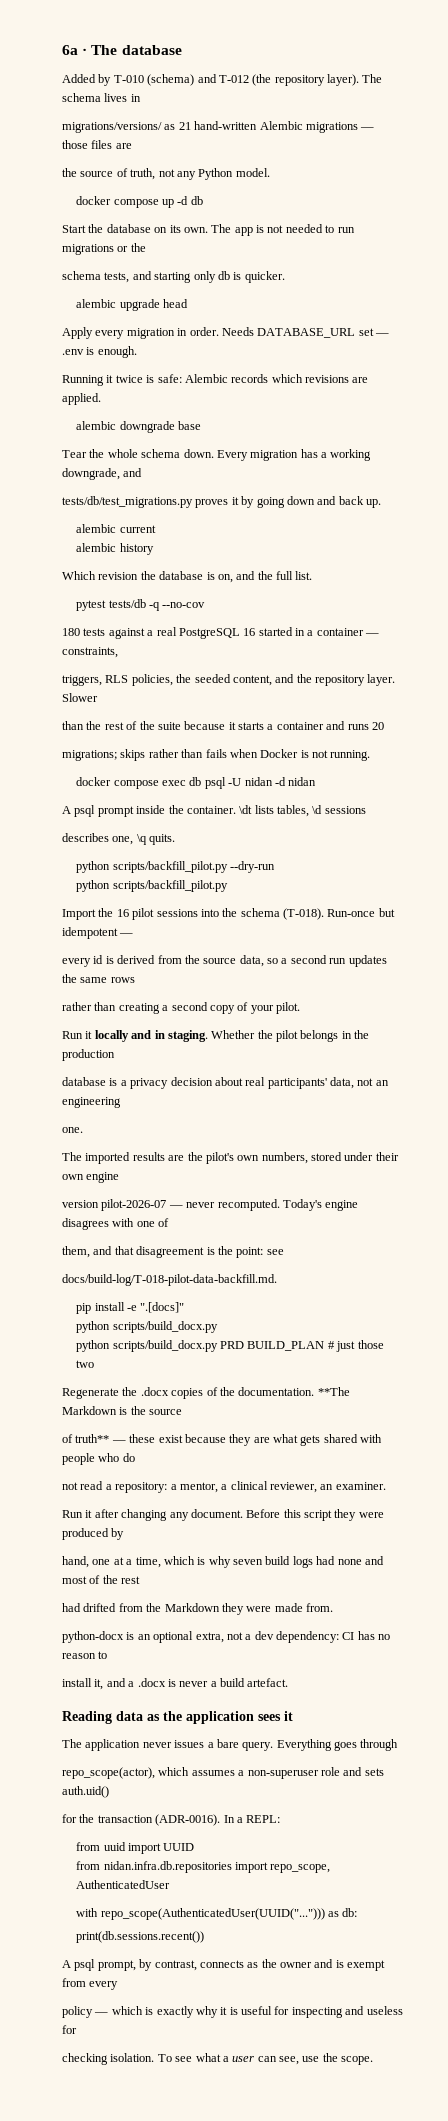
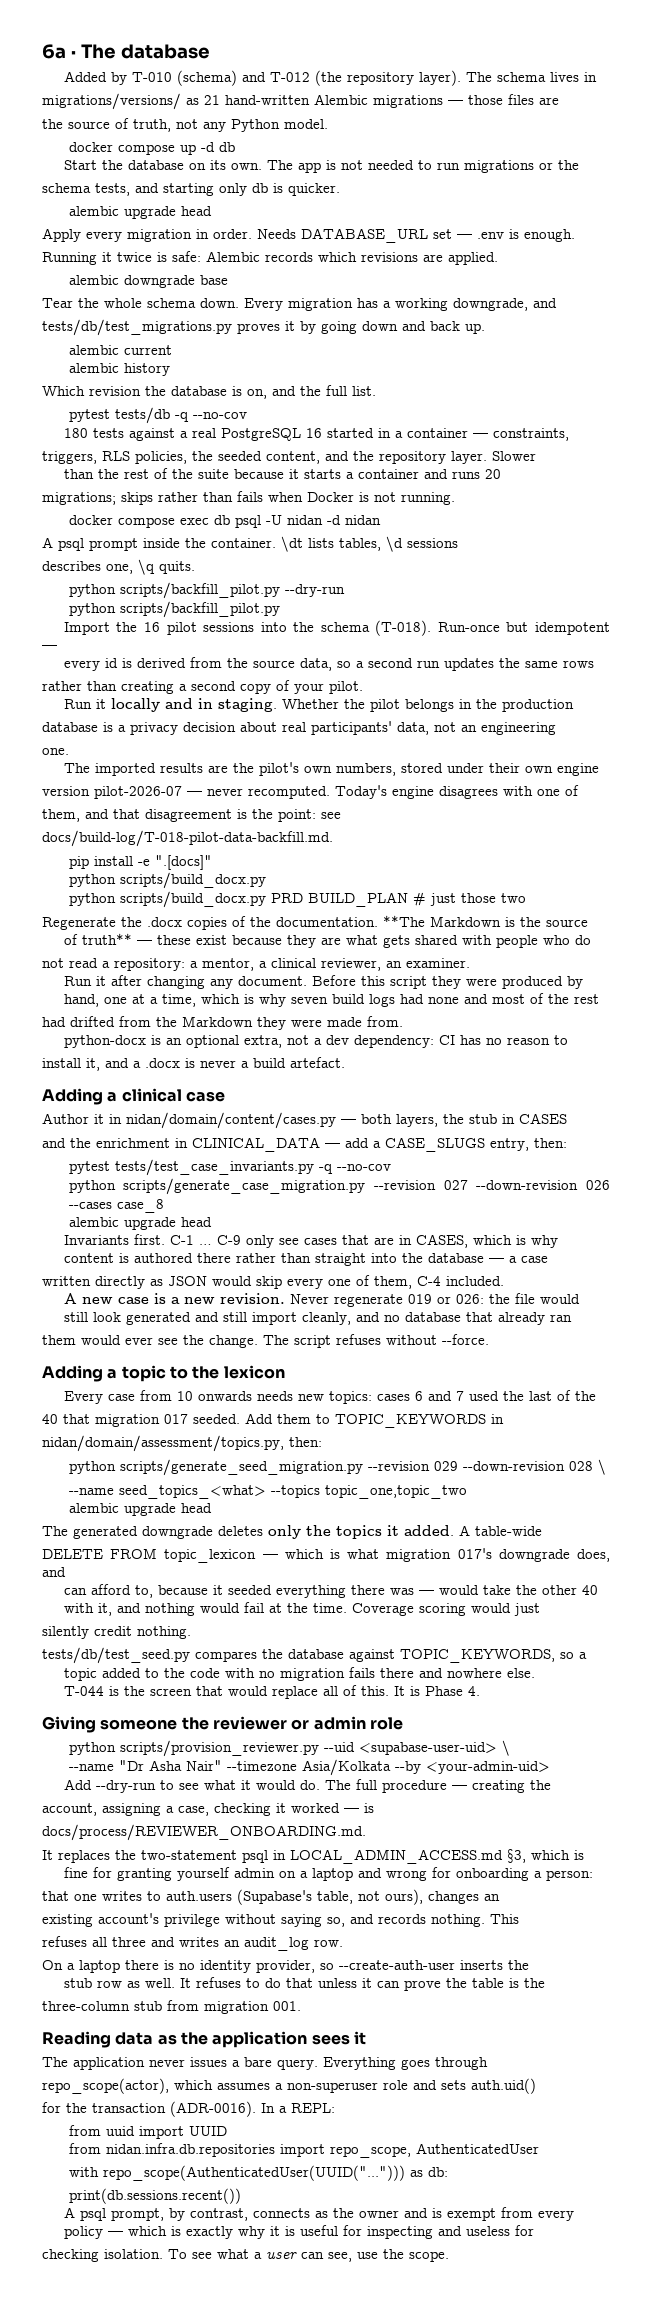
(289, 1682) none -> [42,1088,225,1105] [42,1112,567,1129] [42,1137,567,1152] [68,1159,391,1176] [68,1178,610,1195] [68,1199,164,1213] [68,1217,212,1230] [63,1234,558,1248] [63,1253,548,1266] [42,1275,504,1289] [63,1293,580,1307] [63,1312,572,1325] [42,1334,489,1348] [42,1365,285,1382] [63,1390,596,1404] [42,1413,504,1428] [42,1435,322,1452] [68,1459,606,1476] [68,1485,467,1499] [68,1503,212,1516] [42,1525,542,1539] [42,1548,610,1563] [42,1567,66,1577] [63,1584,598,1598] [63,1602,540,1616] [42,1626,191,1639] [42,1647,587,1664] [63,1667,535,1681] [63,1685,480,1699] [42,1716,403,1733] [68,1740,510,1757] [68,1759,550,1776] [63,1779,551,1793] [42,1803,374,1816] [42,1824,366,1841] [42,1849,584,1864] [63,1867,593,1881] [42,1889,500,1905] [42,1913,519,1927] [42,1936,343,1951] [42,1960,529,1973] [63,1977,545,1991] [42,2000,301,2014] // Adding a clinical case // Author it in nidan/domain/content/cases.py — both layers, the stub in CASES // and the enrichment in CLINICAL_DATA — add a CASE_SLUGS entry, then: // pytest tests/test_case_invariants.py -q --no-cov // python scripts/generate_case_migration.py --revision 027 --down-revision 026 --cases case_8 // alembic upgrade head // Invariants first. C-1 … C-9 only see cases that are in CASES, which is why // content is authored there rather than straight into the database — a case // written directly as JSON would skip every one of them, C-4 included. // A new case is a new revision. Never regenerate 019 or 026: the file would // still look generated and still import cleanly, and no database that already ran // them would ever see the change. The script refuses without --force. // Adding a topic to the lexicon // Every case from 10 onwards needs new topics: cases 6 and 7 used the last of the // 40 that migration 017 seeded. Add them to TOPIC_KEYWORDS in // nidan/domain/assessment/topics.py, then: // python scripts/generate_seed_migration.py --revision 029 --down-revision 028 \ // --name seed_topics_<what> --topics topic_one,topic_two // alembic upgrade head // The generated downgrade deletes only the topics it added. A table-wide // DELETE FROM topic_lexicon — which is what migration 017's downgrade does, and // can afford to, because it seeded everything there was — would take the other 40 // with it, and nothing would fail at the time. Coverage scoring would just // silently credit nothing. // tests/db/test_seed.py compares the database against TOPIC_KEYWORDS, so a // topic added to the code with no migration fails there and nowhere else. // T-044 is the screen that would replace all of this. It is Phase 4. // Giving someone the reviewer or admin role // python scripts/provision_reviewer.py --uid <supabase-user-uid> \ // --name "Dr Asha Nair" --timezone Asia/Kolkata --by <your-admin-uid> // Add --dry-run to see what it would do. The full procedure — creating the // account, assigning a case, checking it worked — is // docs/process/REVIEWER_ONBOARDING.md. // It replaces the two-statement psql in LOCAL_ADMIN_ACCESS.md §3, which is // fine for granting yourself admin on a laptop and wrong for onboarding a person: // that one writes to auth.users (Supabase's table, not ours), changes an // existing account's privilege without saying so, and records nothing. This // refuses all three and writes an audit_log row. // On a laptop there is no identity provider, so --create-auth-user inserts the // stub row as well. It refuses to do that unless it can prove the table is the // three-column stub from migration 001.

